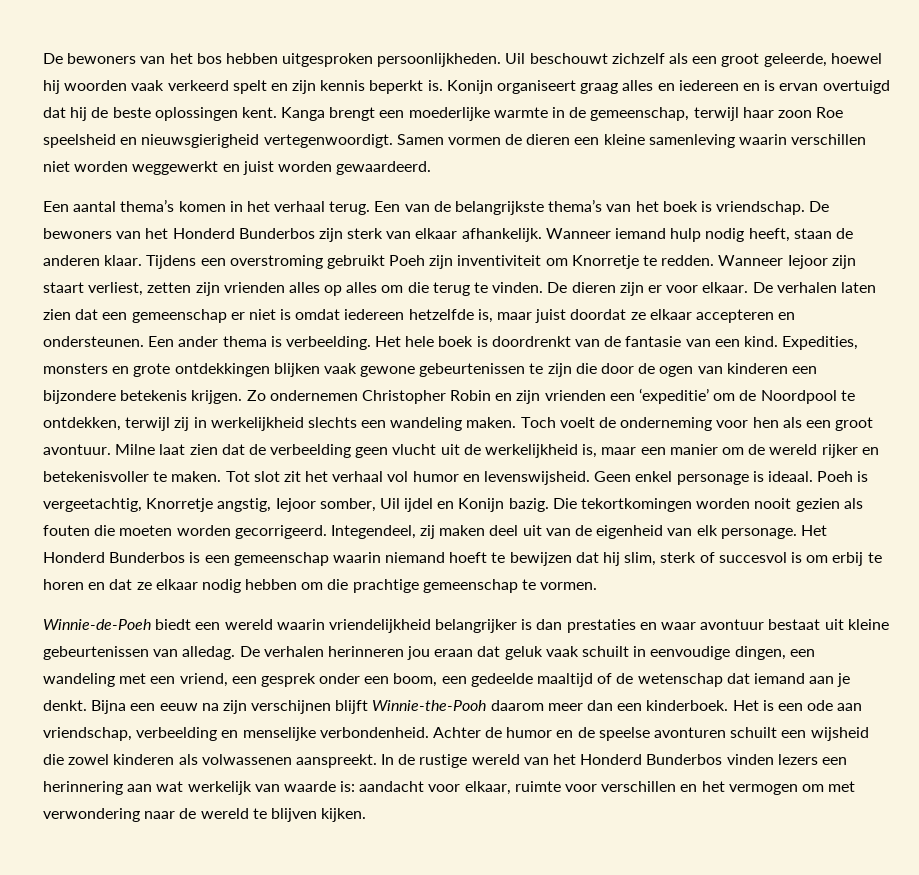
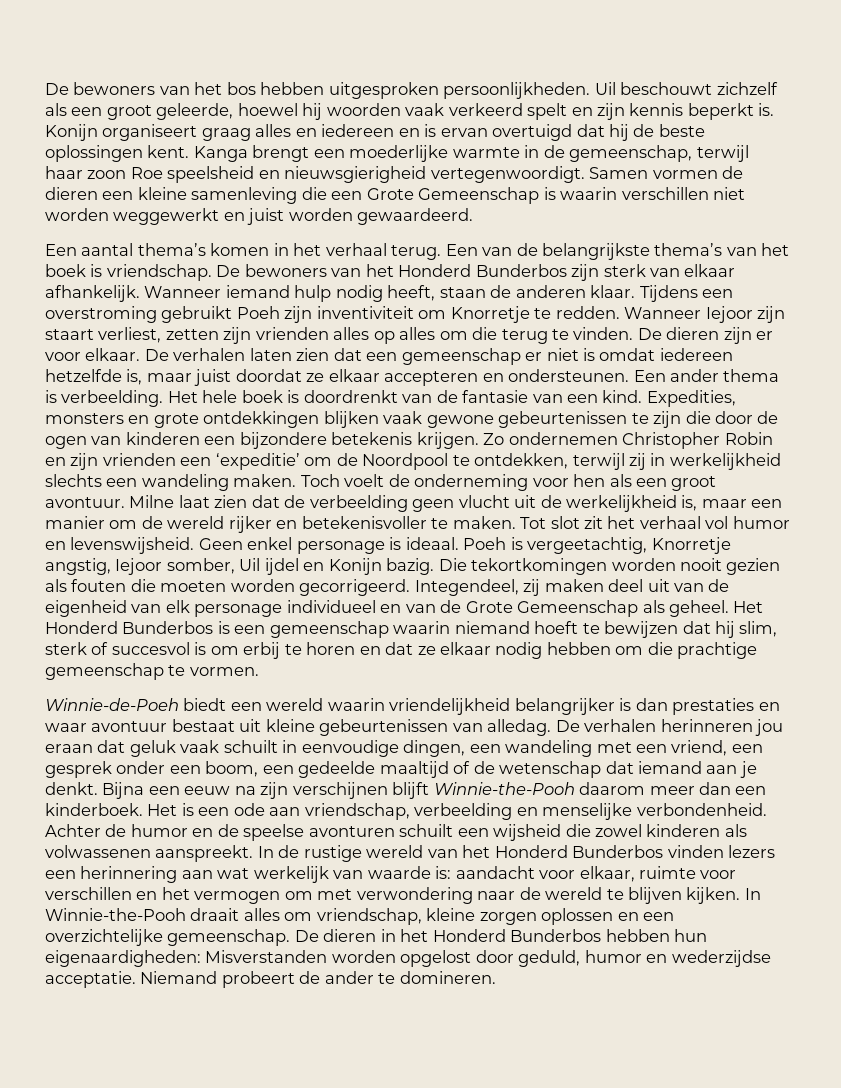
(735, 141) none -> [301,187,556,204] die een Grote Gemeenschap is
[720,528,797,539] personage. -> [194,600,730,617] personage individueel en van de Grote Gemeenschap als geheel.
(367, 815) none -> [744,888,761,900] [45,908,675,925] [45,929,708,946] [45,950,771,967] [45,971,496,988] In Winnie-the-Pooh draait alles om vriendschap, kleine zorgen oplossen en een overzichtelijke gemeenschap. De dieren in het Honderd Bunderbos hebben hun eigenaardigheden: Misverstanden worden opgelost door geduld, humor en wederzijdse acceptatie. Niemand probeert de ander te domineren.

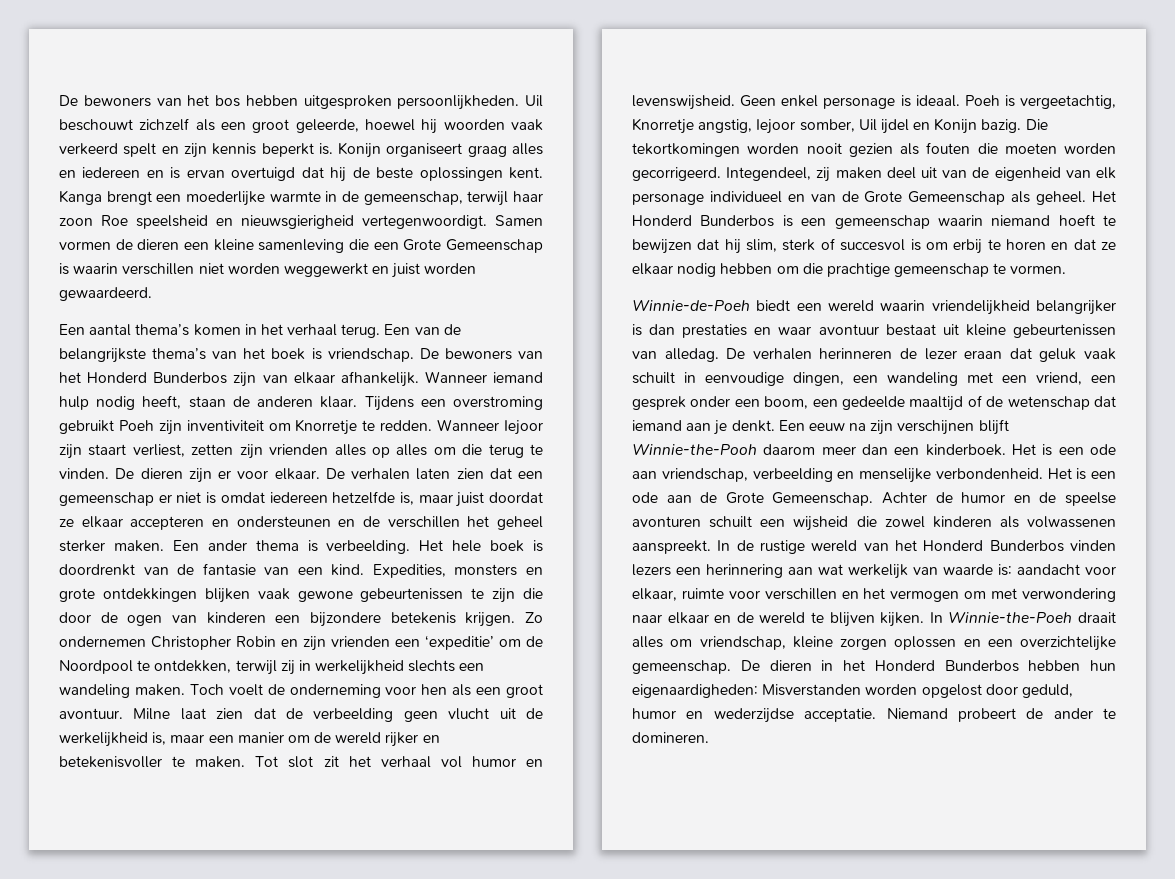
[603,264,646,277] sterk -> (257, 379) none
[508,369,630,382] ondersteunen. -> [236,516,543,530] [59,540,164,552] ondersteunen en de verschillen het geheel sterker maken.
[755,719,784,736] jou -> [900,348,957,360] de lezer
[102,782,180,799] Bijna een -> [778,420,805,431] Een
(767, 809) none -> [1047,468,1116,480] [632,492,874,506] Het is een ode aan de Grote Gemeenschap.
(516, 895) none -> [667,612,732,624] elkaar en
[45,908,186,921] Winnie-the-Pooh -> [948,612,1073,623] Winnie-the-Poeh

